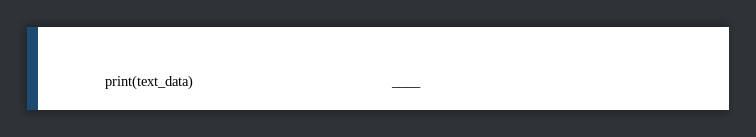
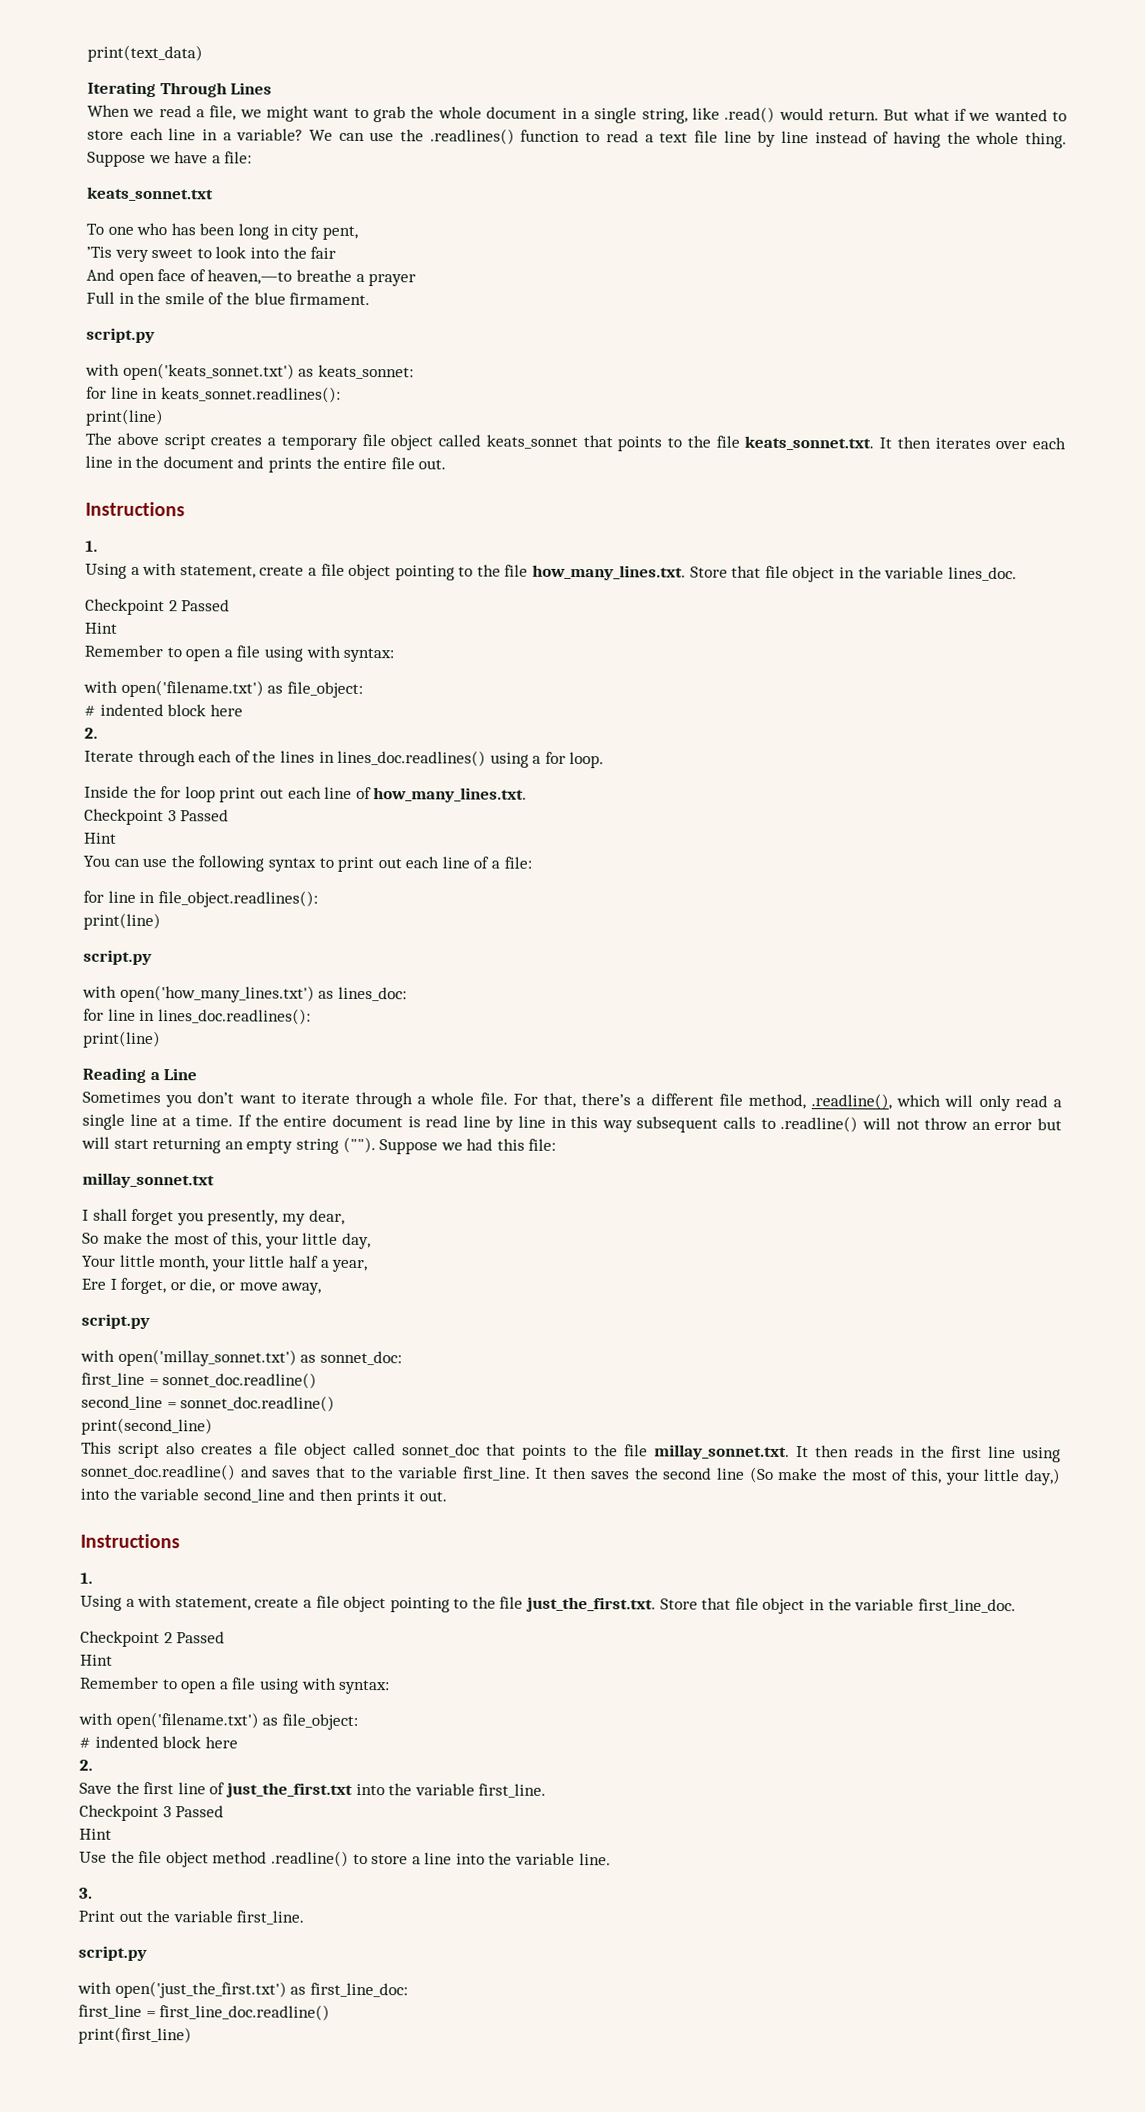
[391,86,421,88] ____ -> [87,81,273,98] [87,104,1067,124] [87,127,1067,149] [87,151,253,167] [87,186,214,202] [86,222,358,240] [86,246,337,262] [86,268,417,287] [86,291,371,306] [86,327,155,344] [85,362,414,381] [86,386,341,403] [85,408,164,427] [85,432,1066,452] [85,455,447,473] [85,501,185,517] [85,540,98,552] [85,562,1017,583] [85,598,231,616] [84,622,118,634] [84,644,395,663] [83,679,363,699] [84,703,243,717] [84,727,98,739] [84,749,605,769] [84,785,528,803] [84,808,230,826] [83,832,117,844] [83,855,532,873] [83,890,318,908] [83,912,161,931] [83,949,152,966] [82,984,407,1003] [83,1008,311,1025] [83,1030,161,1049] [82,1067,198,1083] [82,1091,1062,1112] [82,1113,1063,1133] [81,1136,557,1155] [82,1172,215,1189] [82,1208,345,1226] [82,1231,371,1250] [82,1254,369,1273] [81,1277,322,1295] [81,1313,150,1330] [80,1348,402,1367] [81,1372,318,1389] [81,1395,336,1412] [81,1417,213,1436] [81,1441,1061,1463] [80,1463,1061,1486] [80,1487,447,1506] [80,1533,180,1549] [80,1572,93,1584] [80,1594,1016,1615] [80,1630,226,1648] [80,1654,113,1666] [80,1676,391,1695] [78,1711,358,1730] [79,1735,238,1749] [79,1759,93,1771] [79,1781,547,1798] [79,1804,225,1822] [79,1828,112,1840] [79,1850,611,1868] [79,1887,93,1899] [78,1910,305,1925] [78,1945,147,1962] [77,1980,408,1999] [78,2004,331,2021] [78,2026,192,2045] Iterating Through Lines // When we read a file, we might want to grab the whole document in a single string, like .read() would return. But what if we wanted to store each line in a variable? We can use the .readlines() function to read a text file line by line instead of having the whole thing. Suppose we have a file: // keats_sonnet.txt // To one who has been long in city pent, // ’Tis very sweet to look into the fair // And open face of heaven,—to breathe a prayer // Full in the smile of the blue firmament. // script.py // with open('keats_sonnet.txt') as keats_sonnet: // for line in keats_sonnet.readlines(): // print(line) // The above script creates a temporary file object called keats_sonnet that points to the file keats_sonnet.txt. It then iterates over each line in the document and prints the entire file out. // Instructions // 1. // Using a with statement, create a file object pointing to the file how_many_lines.txt. Store that file object in the variable lines_doc. // Checkpoint 2 Passed // Hint // Remember to open a file using with syntax: // with open('filename.txt') as file_object: // # indented block here // 2. // Iterate through each of the lines in lines_doc.readlines() using a for loop. // Inside the for loop print out each line of how_many_lines.txt. // Checkpoint 3 Passed // Hint // You can use the following syntax to print out each line of a file: // for line in file_object.readlines(): // print(line) // script.py // with open('how_many_lines.txt') as lines_doc: // for line in lines_doc.readlines(): // print(line) // Reading a Line // Sometimes you don’t want to iterate through a whole file. For that, there’s a different file method, .readline(), which will only read a single line at a time. If the entire document is read line by line in this way subsequent calls to .readline() will not throw an error but will start returning an empty string (""). Suppose we had this file: // millay_sonnet.txt // I shall forget you presently, my dear, // So make the most of this, your little day, // Your little month, your little half a year, // Ere I forget, or die, or move away, // script.py // with open('millay_sonnet.txt') as sonnet_doc: // first_line = sonnet_doc.readline() // second_line = sonnet_doc.readline() // print(second_line) // This script also creates a file object called sonnet_doc that points to the file millay_sonnet.txt. It then reads in the first line using sonnet_doc.readline() and saves that to the variable first_line. It then saves the second line (So make the most of this, your little day,) into the variable second_line and then prints it out. // Instructions // 1. // Using a with statement, create a file object pointing to the file just_the_first.txt. Store that file object in the variable first_line_doc. // Checkpoint 2 Passed // Hint // Remember to open a file using with syntax: // with open('filename.txt') as file_object: // # indented block here // 2. // Save the first line of just_the_first.txt into the variable first_line. // Checkpoint 3 Passed // Hint // Use the file object method .readline() to store a line into the variable line. // 3. // Print out the variable first_line. // script.py // with open('just_the_first.txt') as first_line_doc: // first_line = first_line_doc.readline() // print(first_line)

